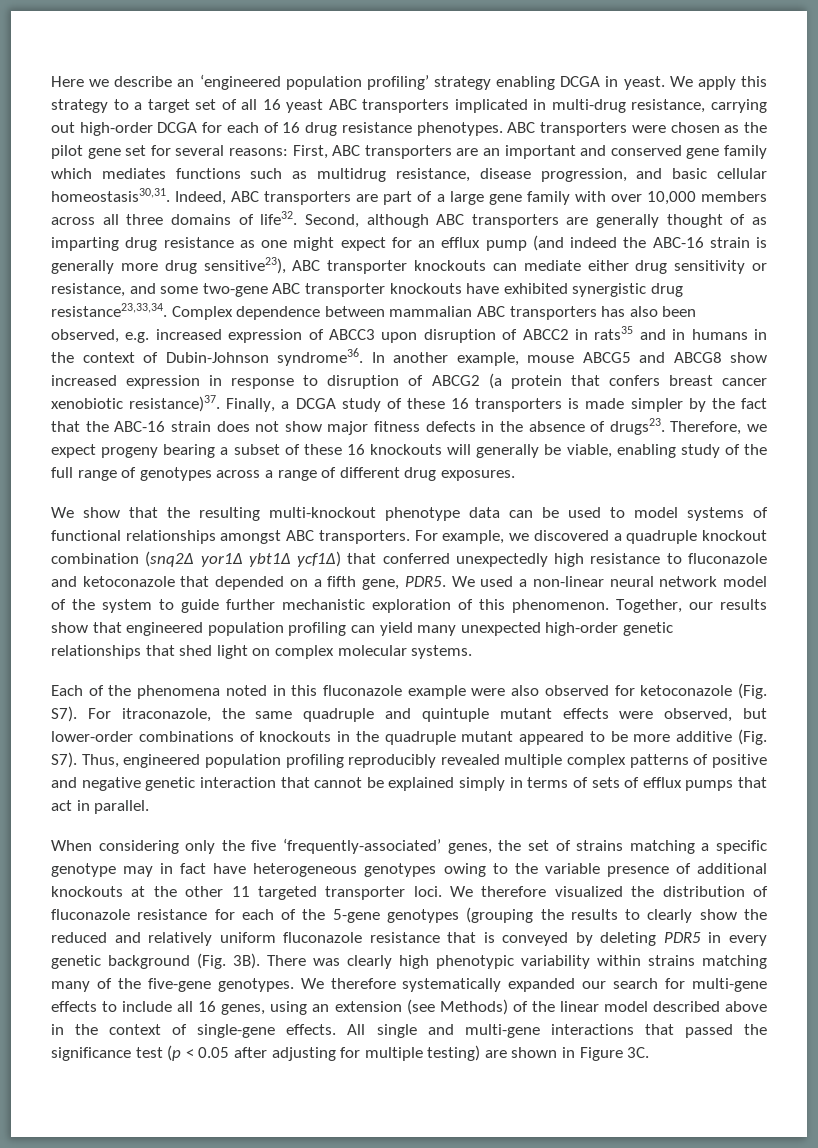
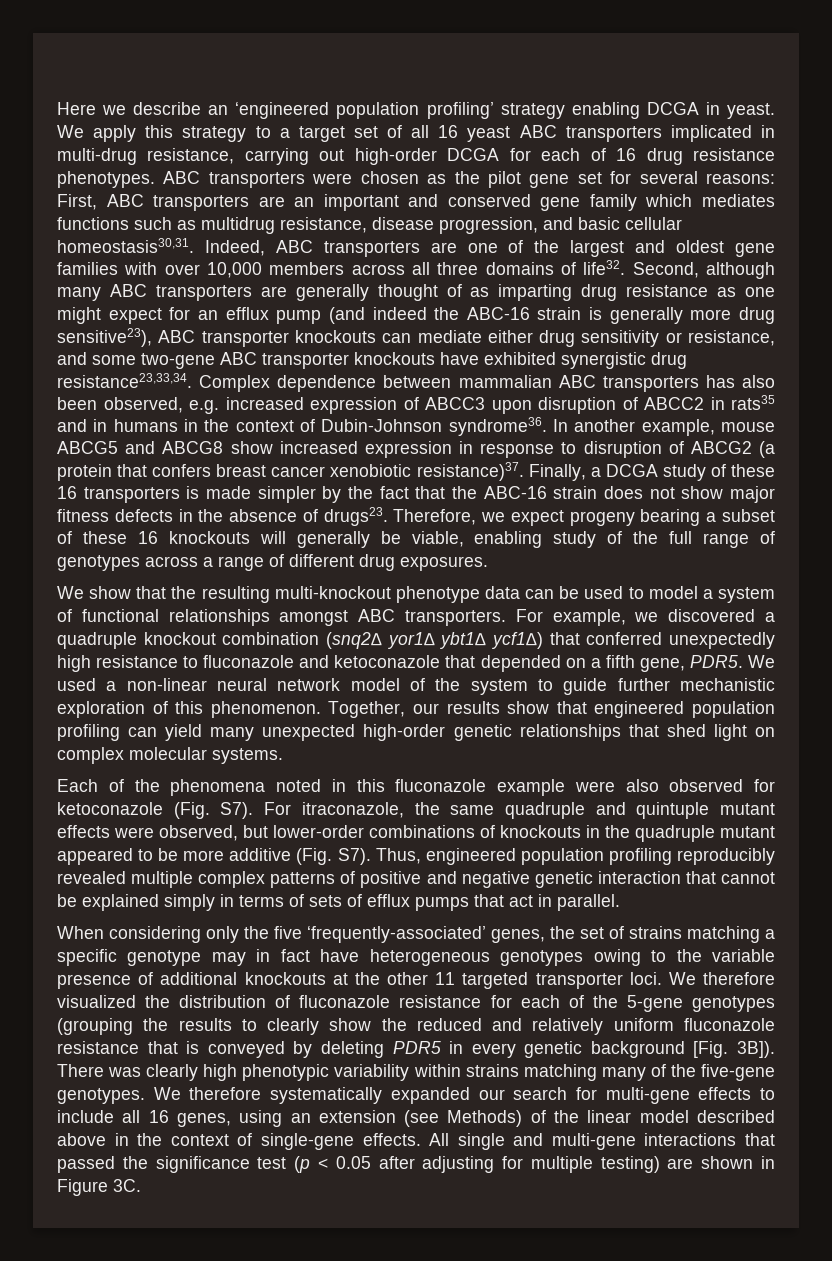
[383,191,570,205] part of a large gene family -> [467,240,775,257] [57,262,118,275] one of the largest and oldest gene families
(429, 221) none -> [57,287,101,301] many
[687,507,744,521] systems -> [702,587,775,603] a system
[197,953,260,969] (Fig. 3B). -> [693,1041,776,1058] [Fig. 3B]).

